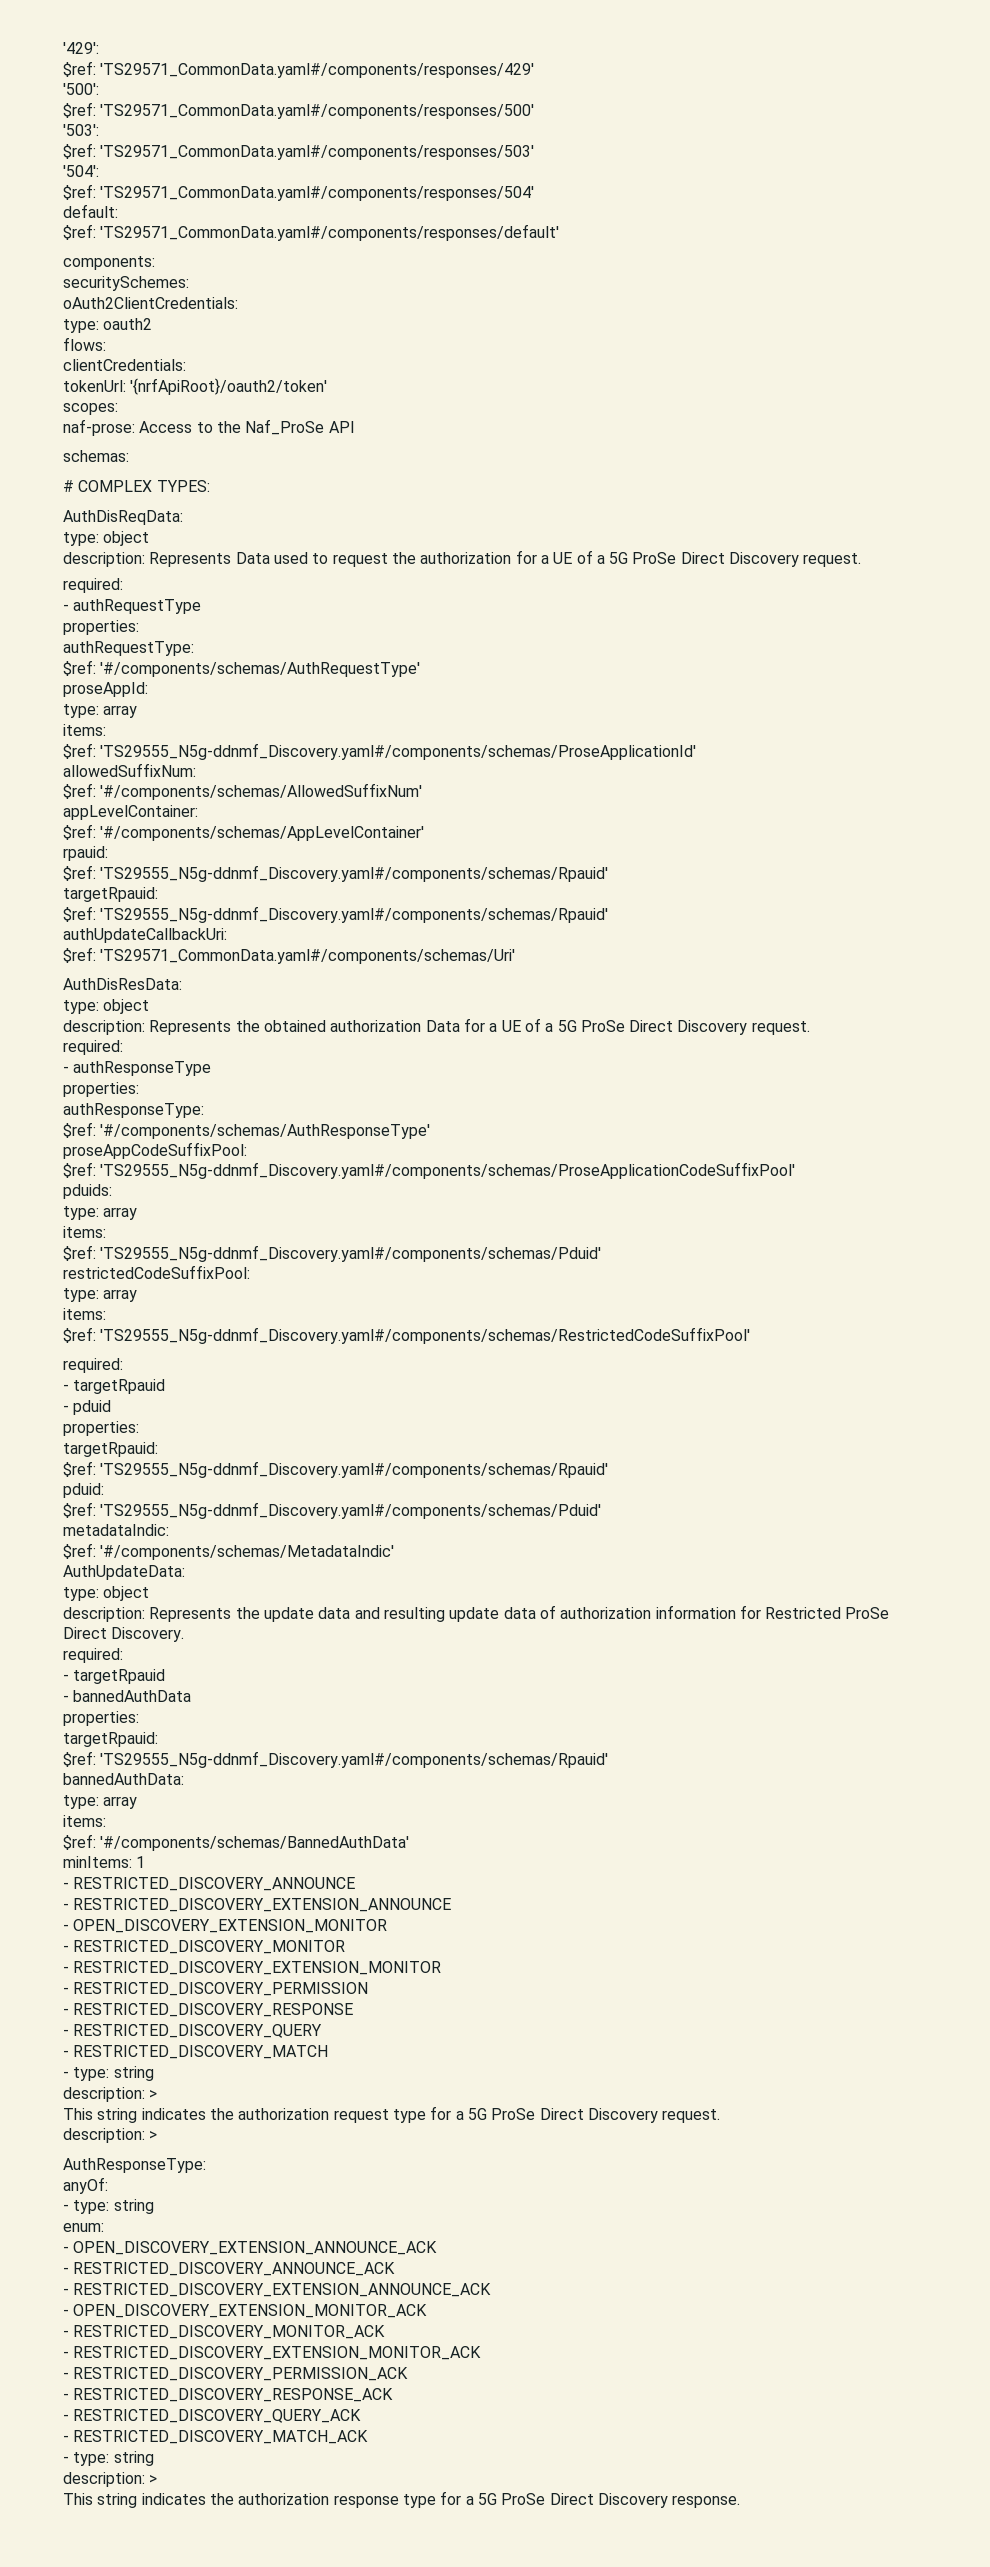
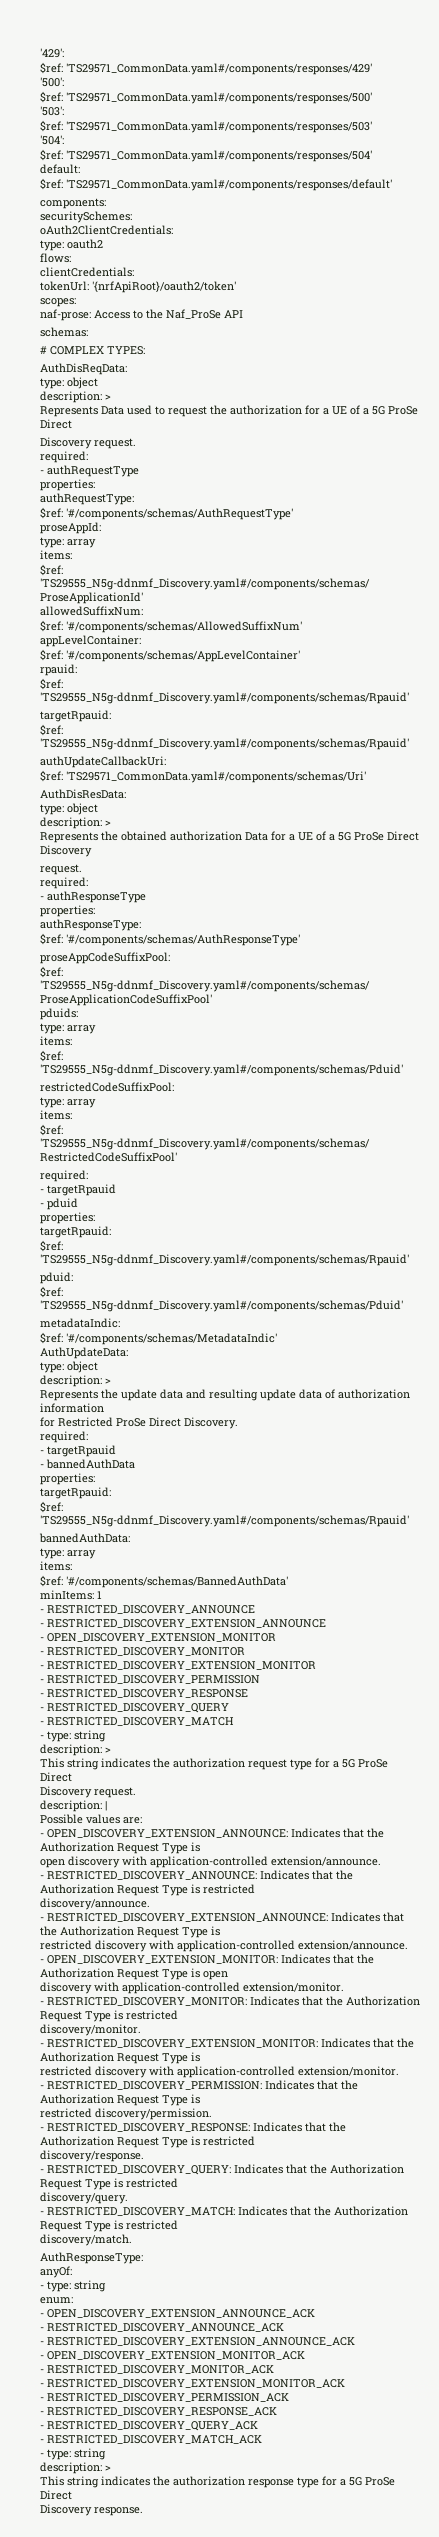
(145, 559) none -> [105,394,111,400] > //
(725, 558) none -> (72, 424) //
(145, 1027) none -> [105,820,111,826] > //
(748, 1027) none -> (92, 851) //
(145, 1614) none -> [105,1378,111,1384] > //
(736, 1612) none -> (104, 1408) //
(584, 2114) none -> (72, 1777) //
[149,2131,158,2140] > -> [105,1801,107,1811] [40,1814,142,1824] [40,1828,384,1838] [40,1842,200,1854] [40,1856,381,1868] [40,1870,353,1880] [40,1884,255,1896] [40,1898,150,1910] [40,1912,404,1922] [40,1926,220,1938] [40,1940,408,1952] [40,1954,374,1964] [40,1968,228,1980] [40,1982,344,1994] [40,1996,420,2006] [40,2010,178,2022] [40,2024,141,2036] [40,2038,414,2048] [40,2052,200,2064] [40,2066,399,2078] [40,2080,358,2090] [40,2094,200,2106] [40,2108,212,2120] [40,2122,346,2132] [40,2136,255,2148] [40,2150,144,2162] [40,2164,404,2175] [40,2178,178,2190] [40,2192,128,2204] [40,2206,408,2216] [40,2220,178,2232] [40,2234,132,2246] | // Possible values are: // - OPEN_DISCOVERY_EXTENSION_ANNOUNCE: Indicates that the Authorization Request Type is // open discovery with application-controlled extension/announce. // - RESTRICTED_DISCOVERY_ANNOUNCE: Indicates that the Authorization Request Type is restricted // discovery/announce. // - RESTRICTED_DISCOVERY_EXTENSION_ANNOUNCE: Indicates that the Authorization Request Type is // restricted discovery with application-controlled extension/announce. // - OPEN_DISCOVERY_EXTENSION_MONITOR: Indicates that the Authorization Request Type is open // discovery with application-controlled extension/monitor. // - RESTRICTED_DISCOVERY_MONITOR: Indicates that the Authorization Request Type is restricted // discovery/monitor. // - RESTRICTED_DISCOVERY_EXTENSION_MONITOR: Indicates that the Authorization Request Type is // restricted discovery with application-controlled extension/monitor. // - RESTRICTED_DISCOVERY_PERMISSION: Indicates that the Authorization Request Type is // restricted discovery/permission. // - RESTRICTED_DISCOVERY_RESPONSE: Indicates that the Authorization Request Type is restricted // discovery/response. // - RESTRICTED_DISCOVERY_QUERY: Indicates that the Authorization Request Type is restricted // discovery/query. // - RESTRICTED_DISCOVERY_MATCH: Indicates that the Authorization Request Type is restricted // discovery/match.
(594, 2499) none -> (72, 2495) //

